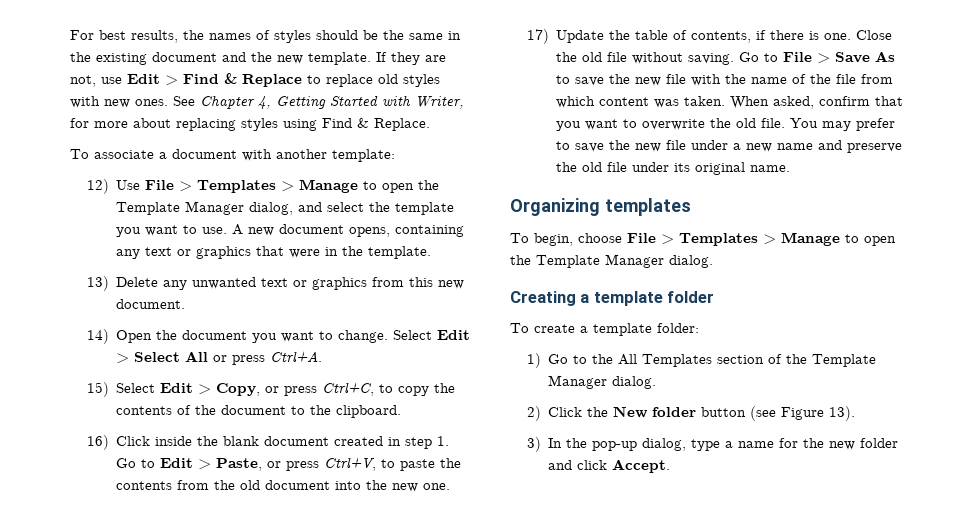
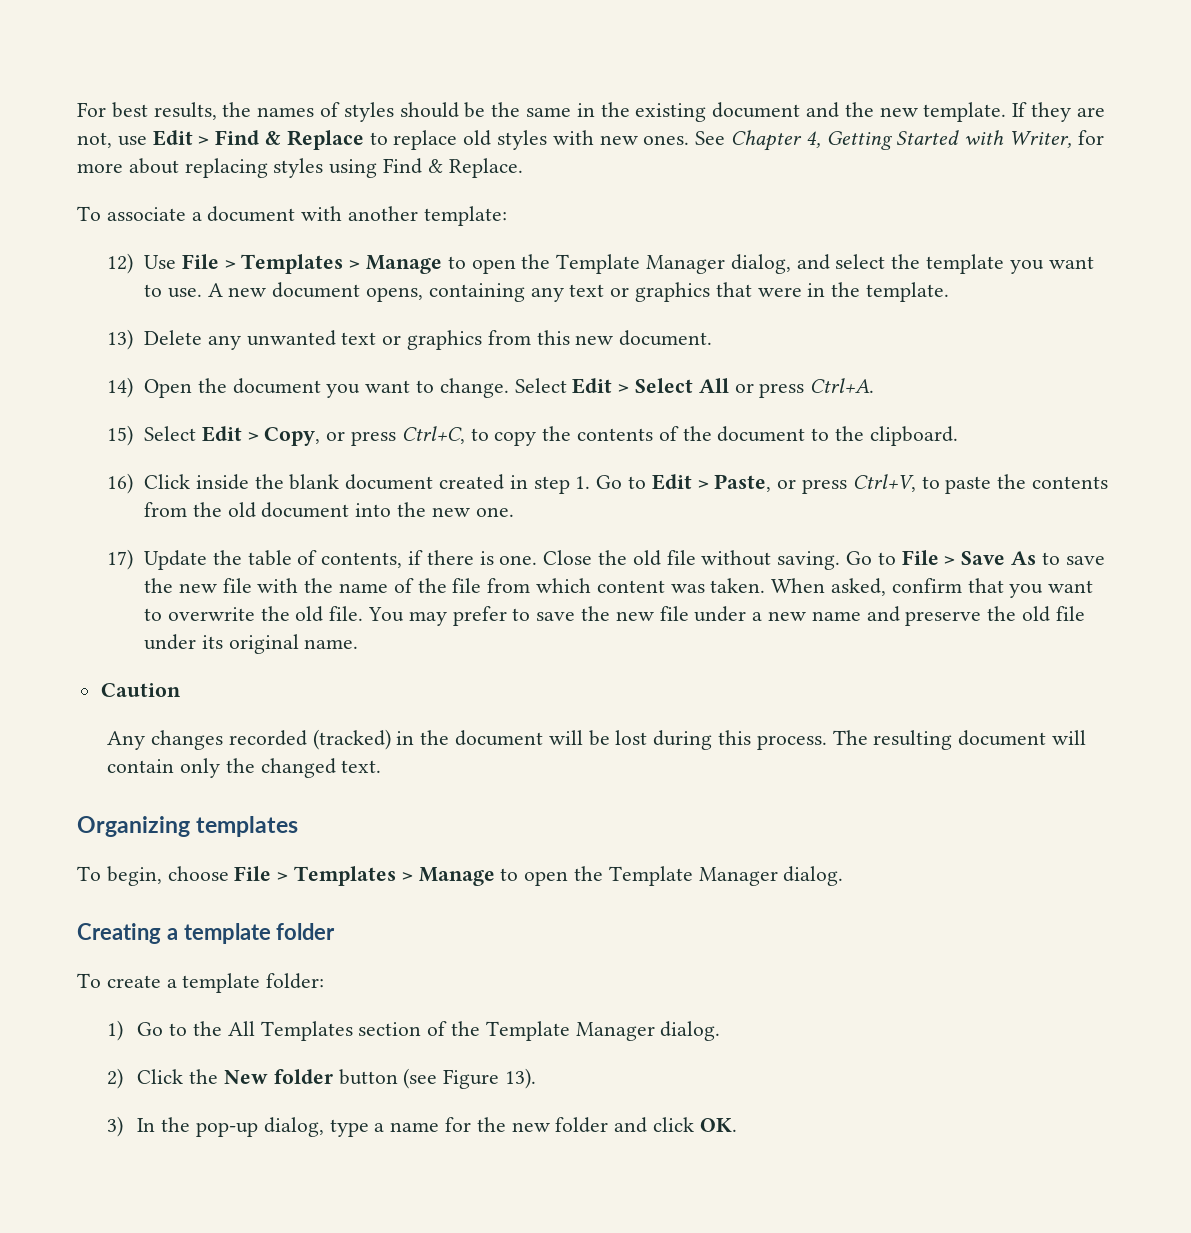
(790, 168) none -> [100,683,181,697] [107,729,1087,750] [107,758,382,778] // Caution // Any changes recorded (tracked) in the document will be lost during this process. The resulting document will contain only the changed text.
[611,459,670,473] Accept. -> [699,1118,737,1132] OK.

